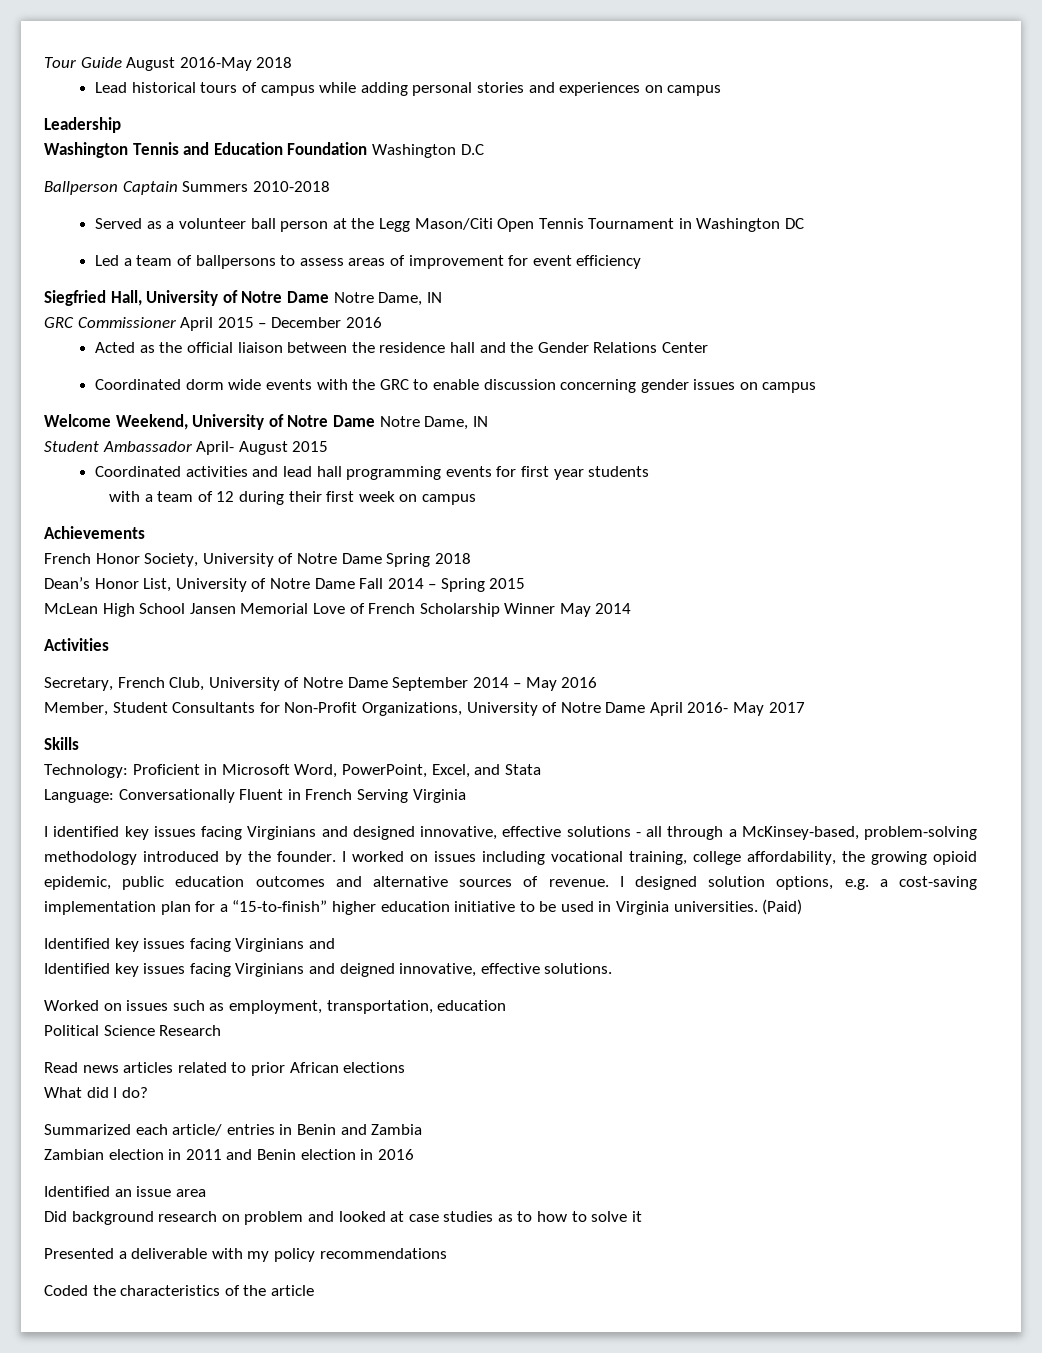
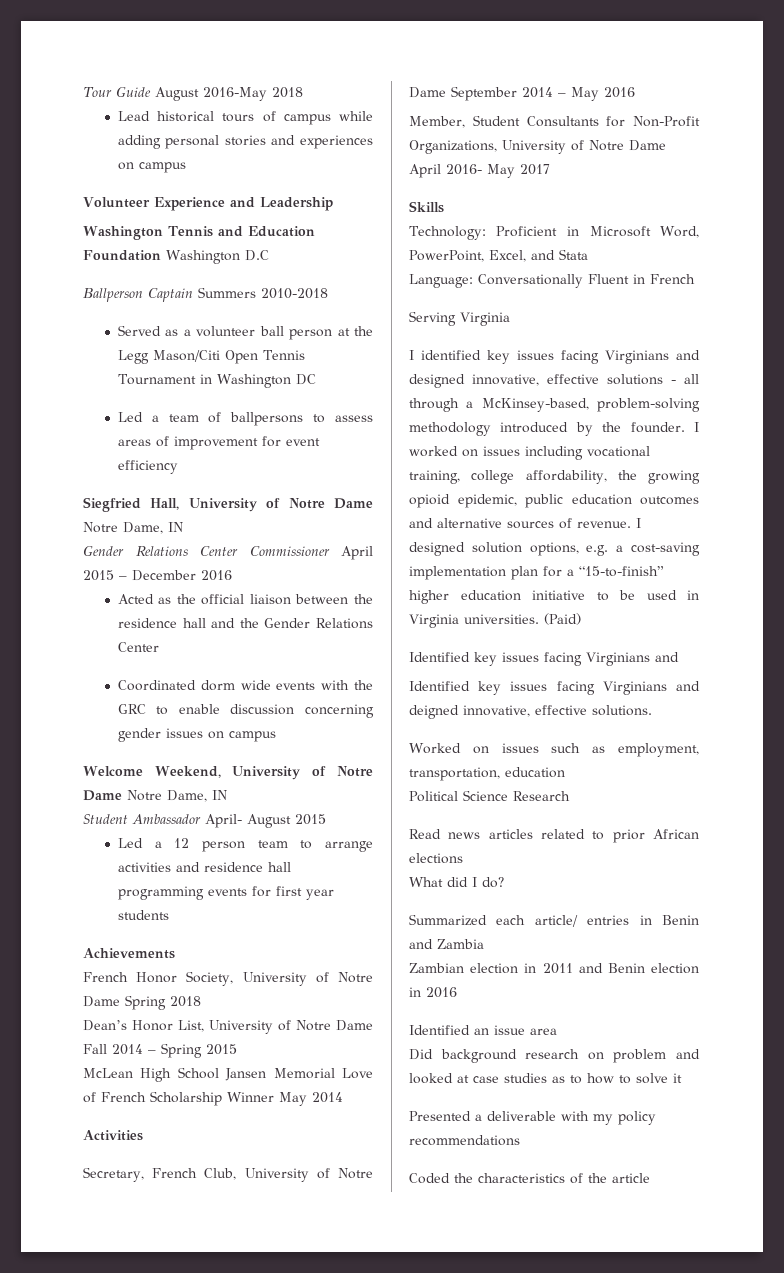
(722, 90) none -> [83,197,255,211] Volunteer Experience and
[44,317,74,328] GRC -> [83,546,238,557] Gender Relations Center
[95,466,182,477] Coordinated -> [117,838,373,852] Led a 12 person team to arrange
[282,466,312,477] lead -> [203,862,263,872] residence
[108,491,476,505] // with a team of 12 during their first week on campus -> (169, 915) none
(353, 794) none -> (695, 279) //

